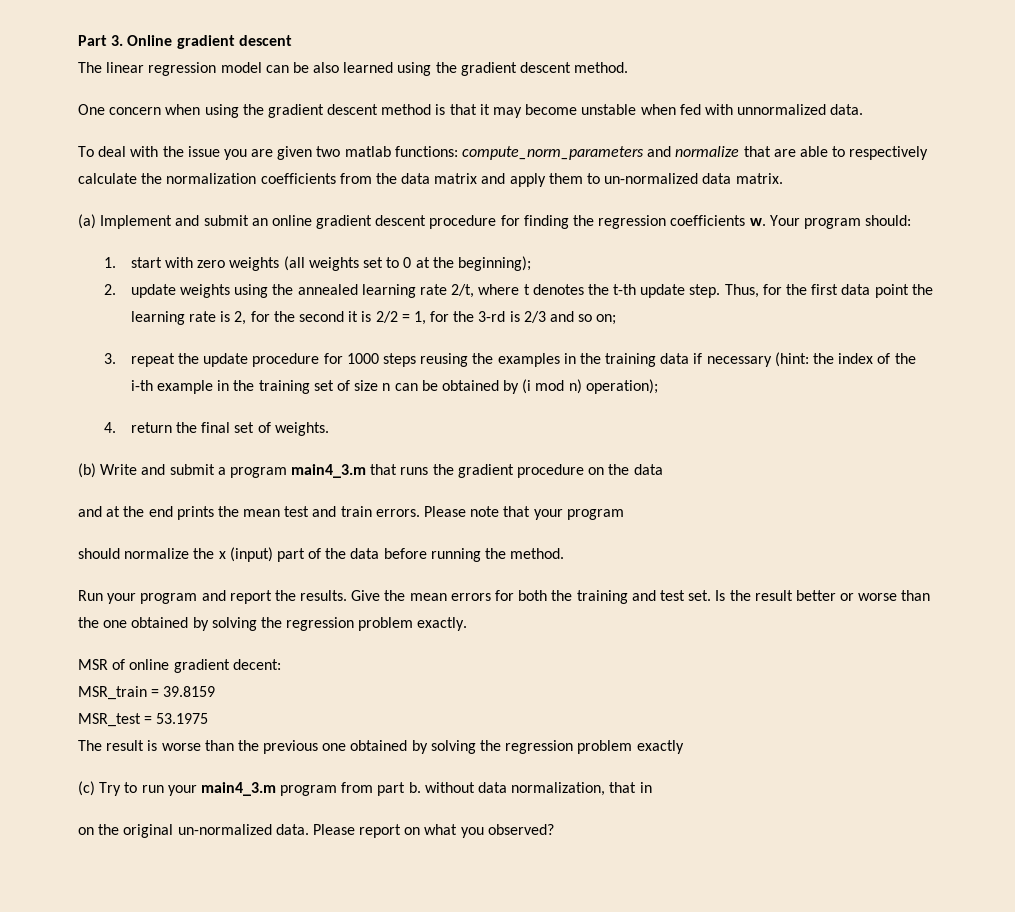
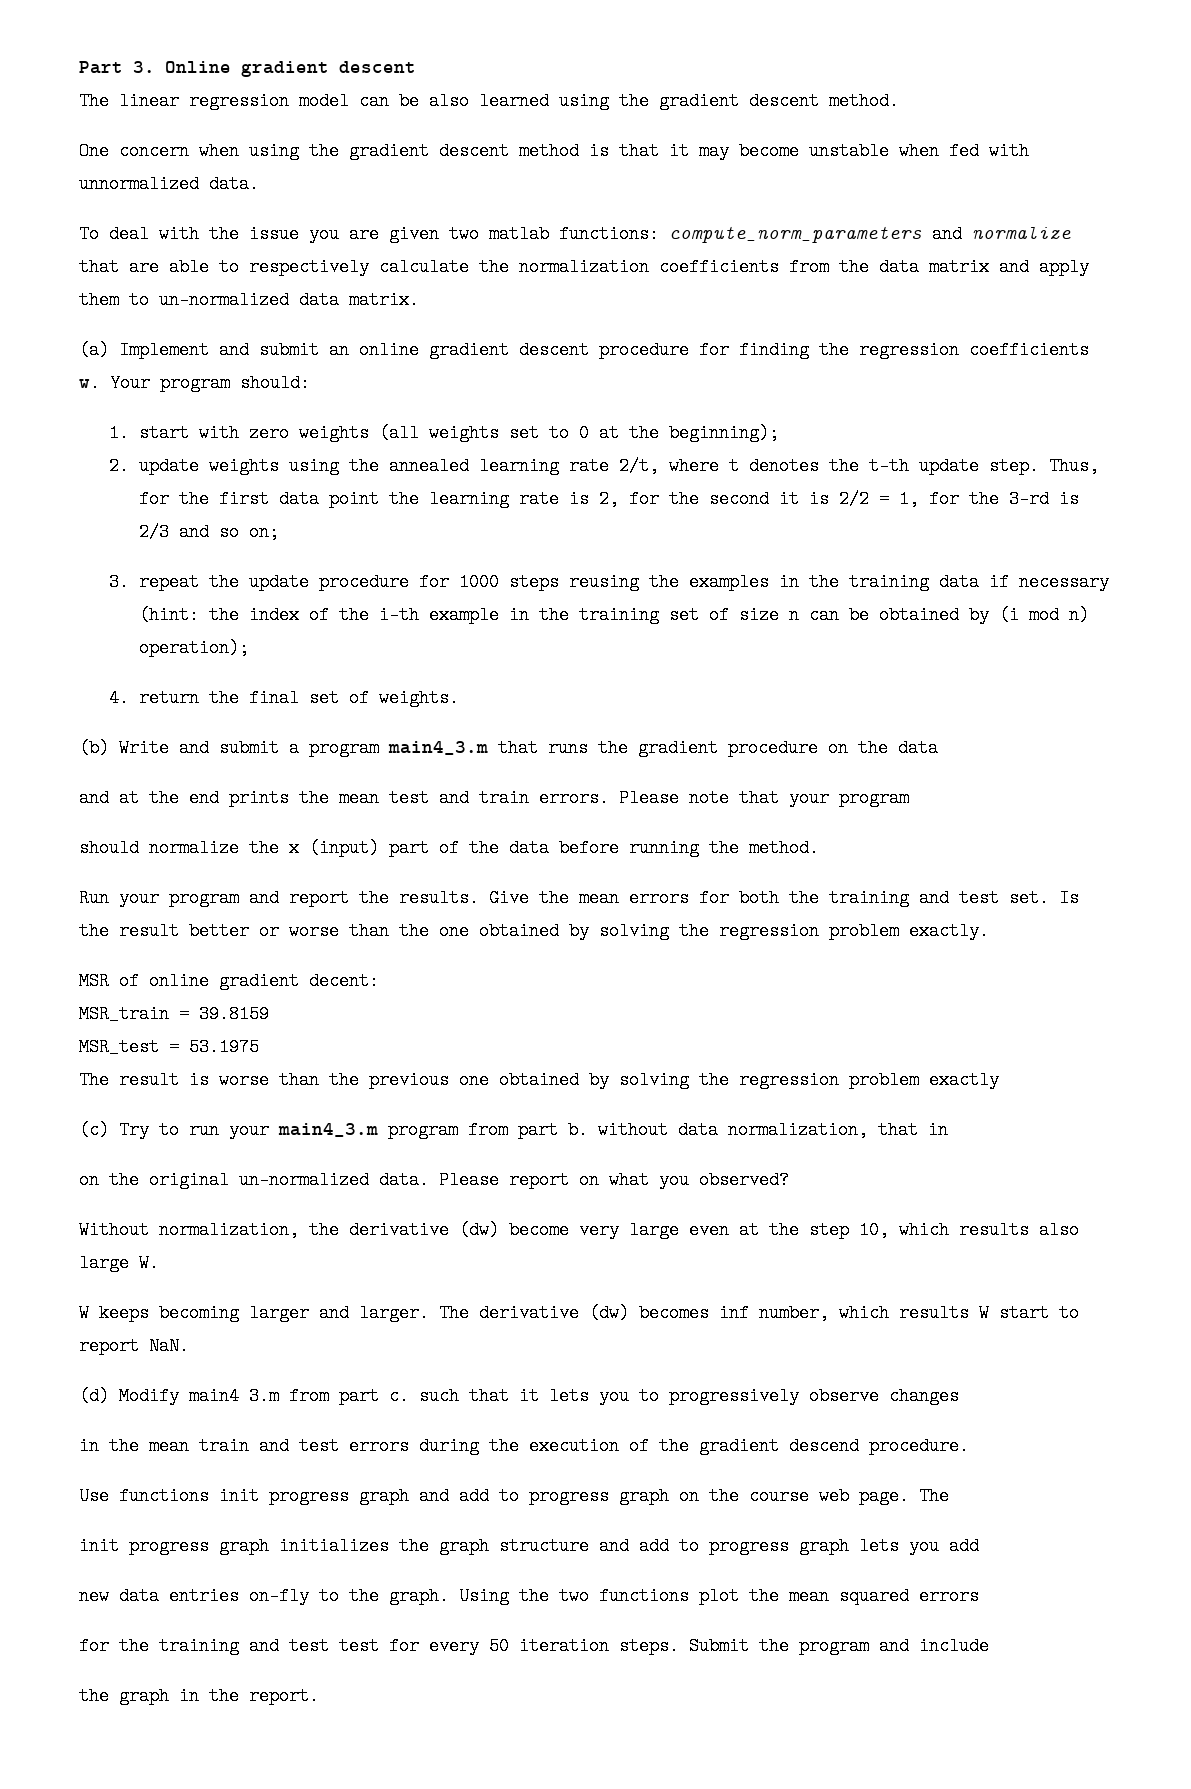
(554, 829) none -> [79,1221,1079,1239] [79,1254,159,1272] [79,1304,1079,1322] [79,1337,189,1355] [79,1387,959,1405] [79,1437,969,1455] [79,1487,949,1505] [79,1537,979,1555] [79,1587,979,1605] [79,1637,989,1655] [79,1687,319,1705] // Without normalization, the derivative (dw) become very large even at the step 10, which results also large W. // W keeps becoming larger and larger. The derivative (dw) becomes inf number, which results W start to report NaN. // (d) Modify main4 3.m from part c. such that it lets you to progressively observe changes // in the mean train and test errors during the execution of the gradient descend procedure. // Use functions init progress graph and add to progress graph on the course web page. The // init progress graph initializes the graph structure and add to progress graph lets you add // new data entries on-fly to the graph. Using the two functions plot the mean squared errors // for the training and test test for every 50 iteration steps. Submit the program and include // the graph in the report.

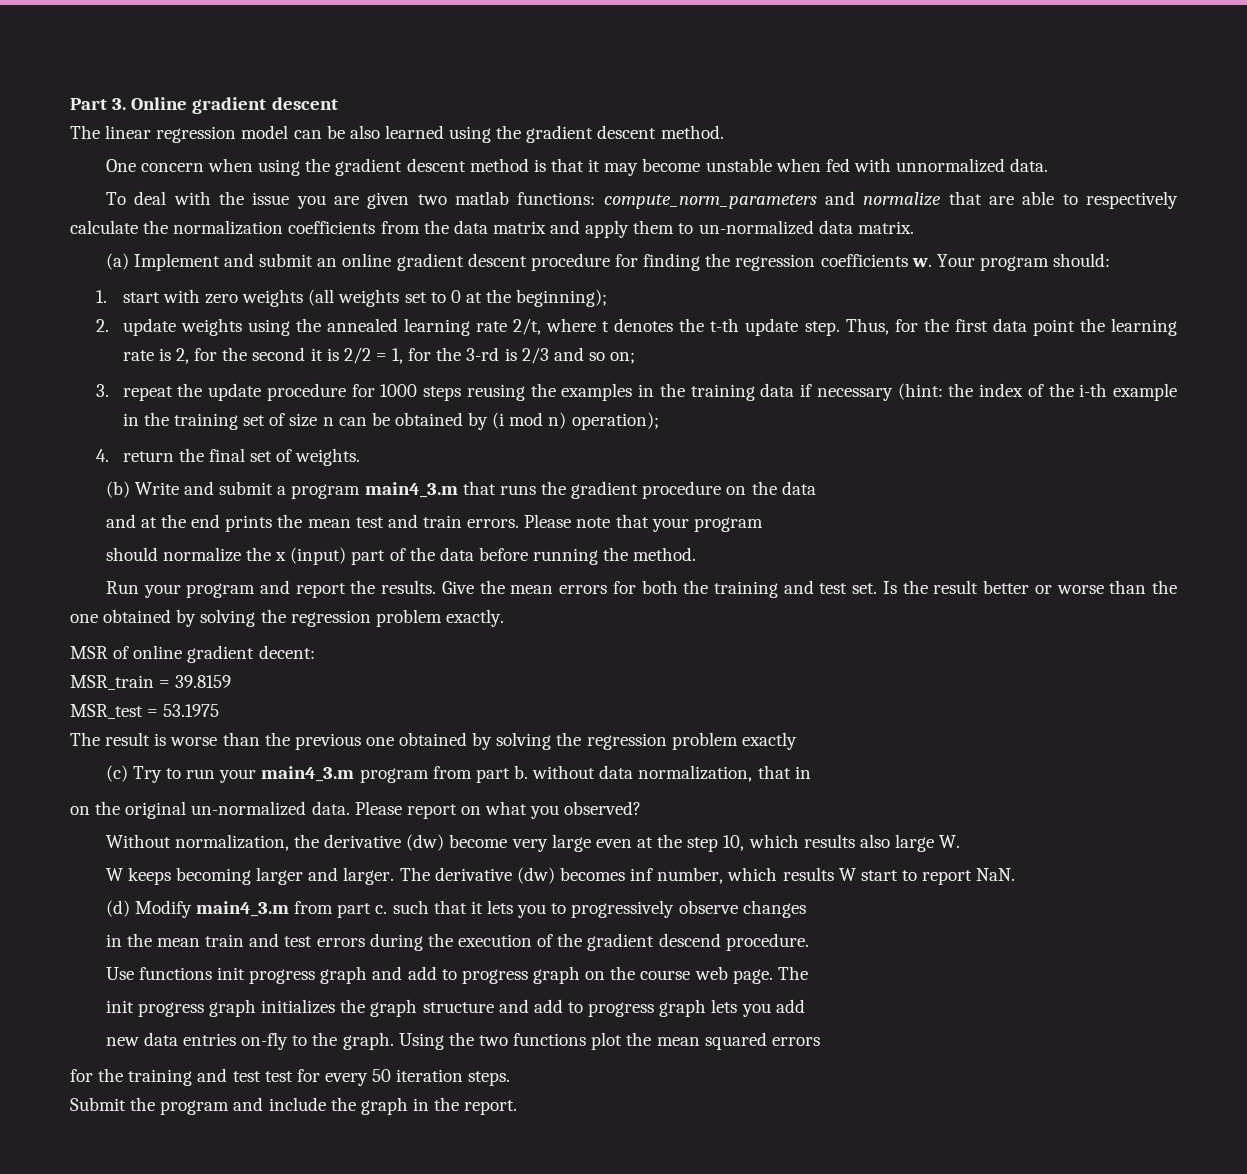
[189,1387,279,1405] main4 3.m -> [196,901,290,917] main4_3.m
(679, 1646) none -> (511, 1078) //
(989, 1646) // -> (326, 1104) none

